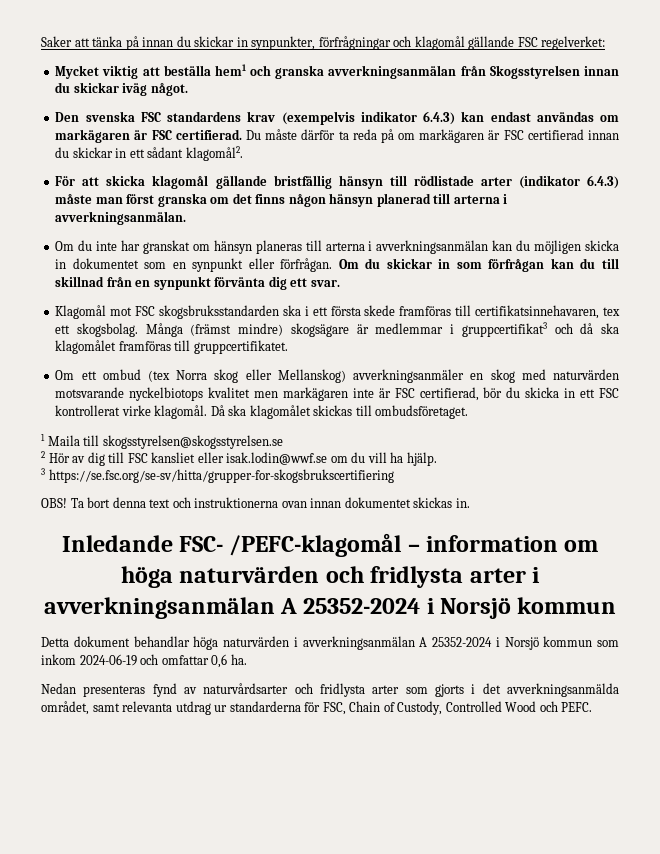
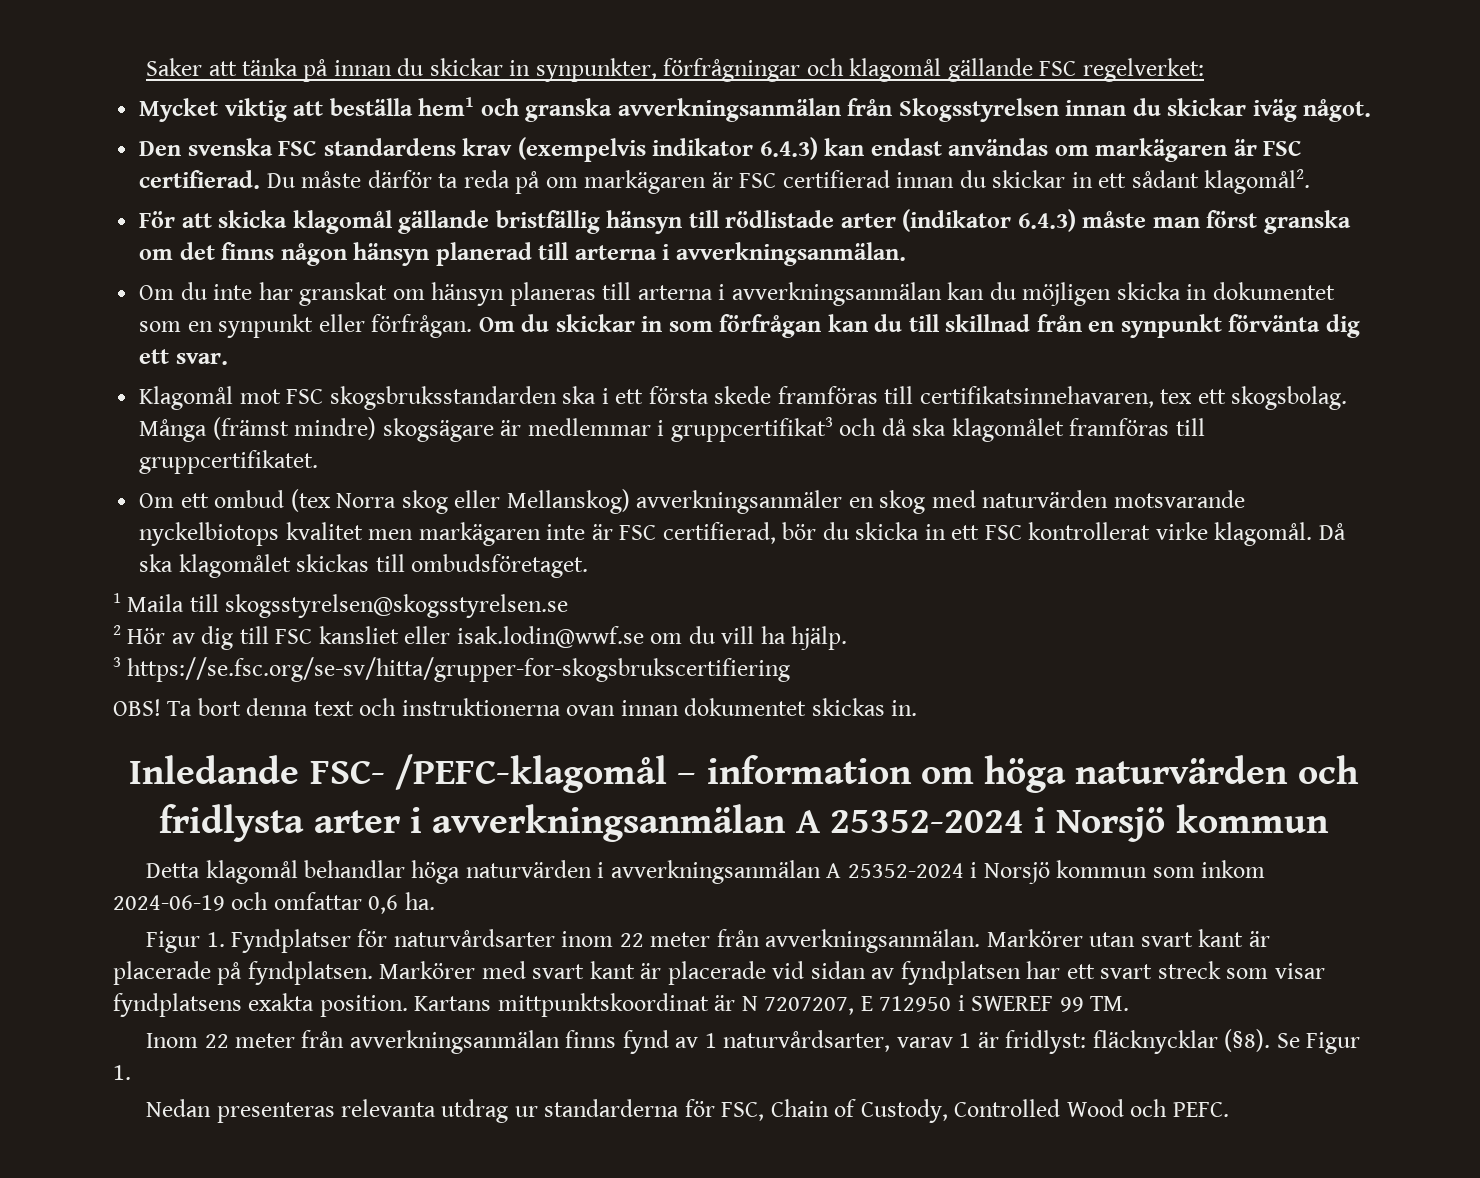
[73,636,130,647] dokument -> [205,860,298,884] klagomål
[41,683,619,697] [41,701,120,715] Nedan presenteras fynd av naturvårdsarter och fridlysta arter som gjorts i det avverkningsanmälda området, samt -> [146,929,1270,953] [113,961,1325,985] [113,993,1130,1017] [146,1029,1361,1054] [113,1065,131,1080] [146,1099,335,1123] Figur 1. Fyndplatser för naturvårdsarter inom 22 meter från avverkningsanmälan. Markörer utan svart kant är placerade på fyndplatsen. Markörer med svart kant är placerade vid sidan av fyndplatsen har ett svart streck som visar fyndplatsens exakta position. Kartans mittpunktskoordinat är N 7207207, E 712950 i SWEREF 99 TM. // Inom 22 meter från avverkningsanmälan finns fynd av 1 naturvårdsarter, varav 1 är fridlyst: fläcknycklar (§8). Se Figur 1. // Nedan presenteras

